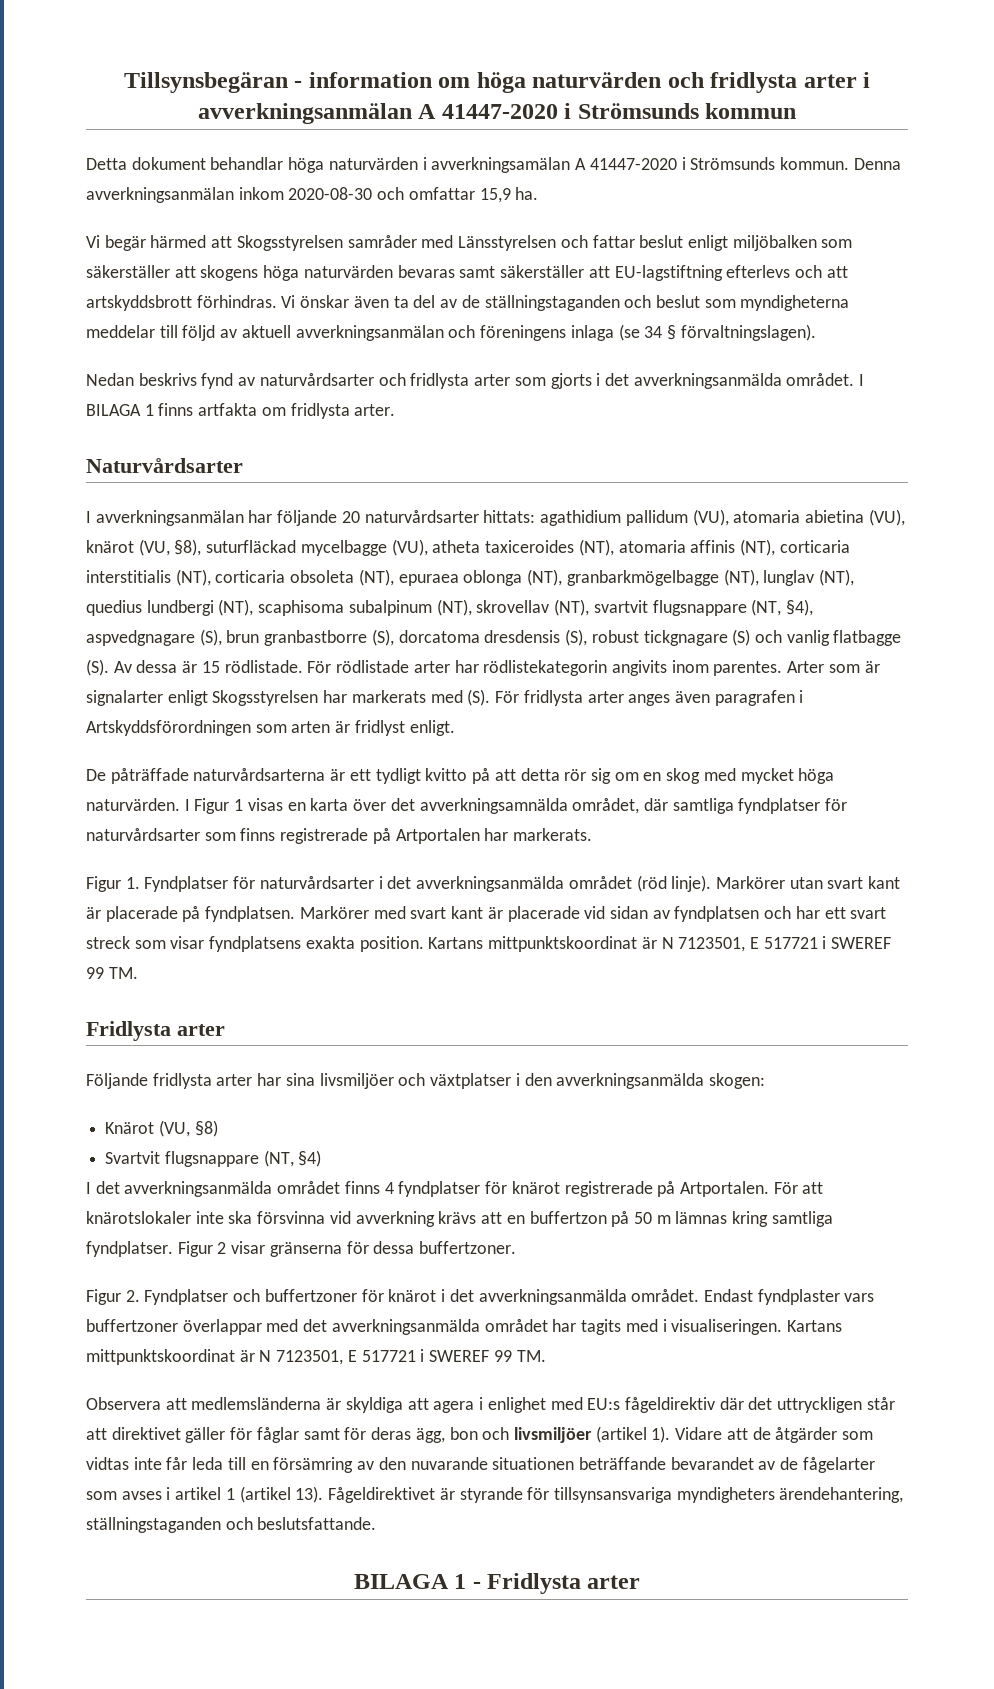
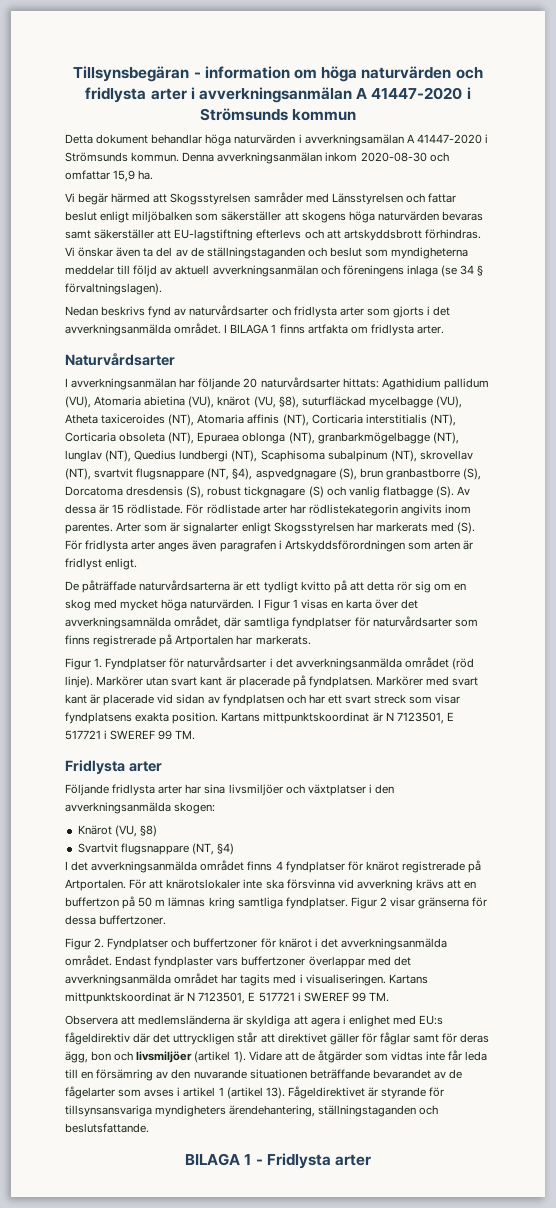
[540,510,622,526] agathidium -> [381,378,441,390] Agathidium
[733,510,801,523] atomaria -> [94,396,142,406] Atomaria
[432,540,481,553] atheta -> [65,414,98,424] Atheta
[618,540,686,553] atomaria -> [197,414,245,424] Atomaria
[779,540,850,553] corticaria -> [311,414,363,424] Corticaria
[215,570,286,583] corticaria -> [65,432,116,442] Corticaria
[398,574,459,586] epuraea -> [197,432,240,444] Epuraea
[86,600,142,616] quedius -> [134,450,177,460] Quedius
[258,600,345,616] scaphisoma -> [260,450,325,462] Scaphisoma
[398,630,480,643] dorcatoma -> [65,486,123,496] Dorcatoma

